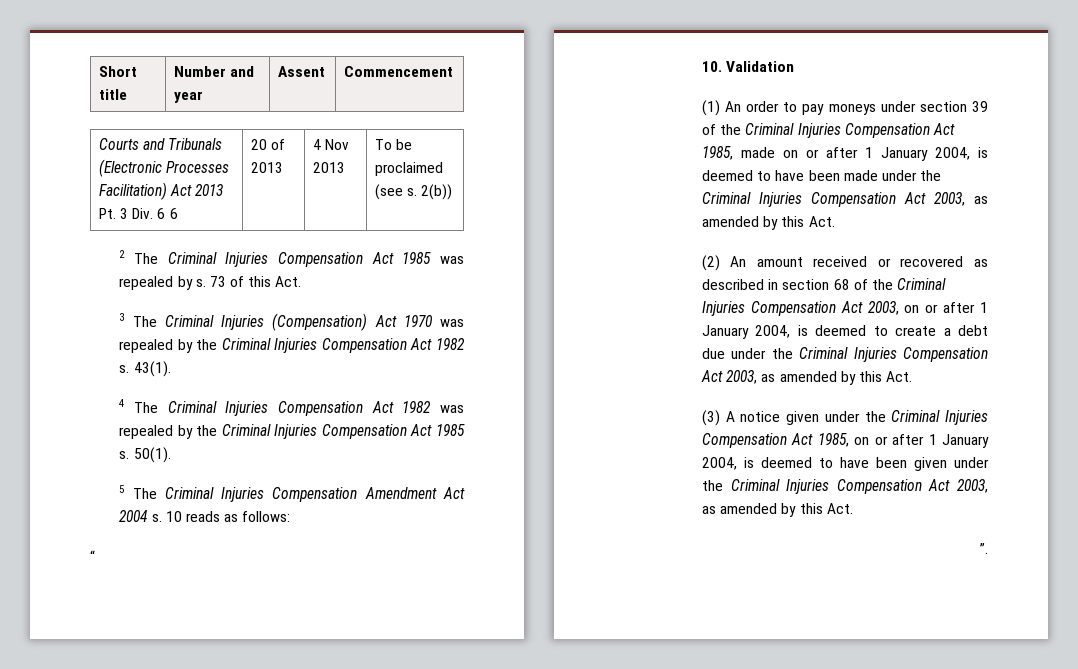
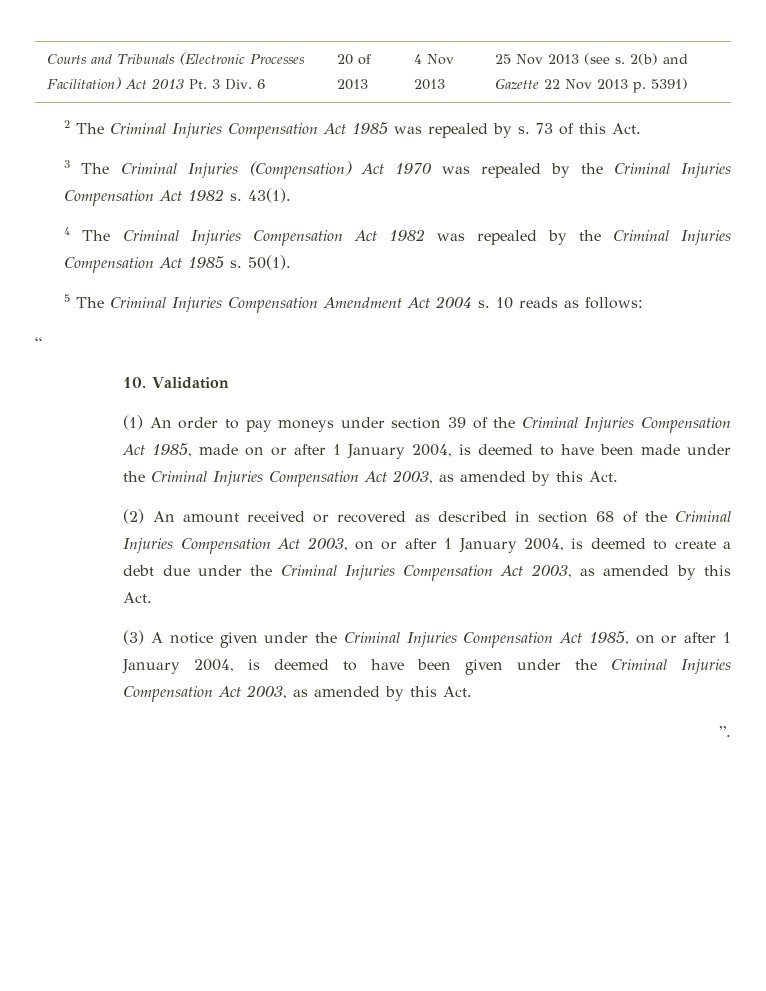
[98,66,137,77] [98,89,127,100] [173,66,255,77] [173,91,203,103] [277,66,325,77] [343,66,453,77] Short title | Number and year | Assent | Commencement // -> (47, 59) none
[169,208,178,219] 6 -> (266, 84) none
[374,139,413,150] [374,162,443,176] [374,184,453,200] To be proclaimed (see s. 2(b)) -> [495,53,689,65] [495,78,689,93] 25 Nov 2013 (see s. 2(b) and Gazette 22 Nov 2013 p. 5391)

